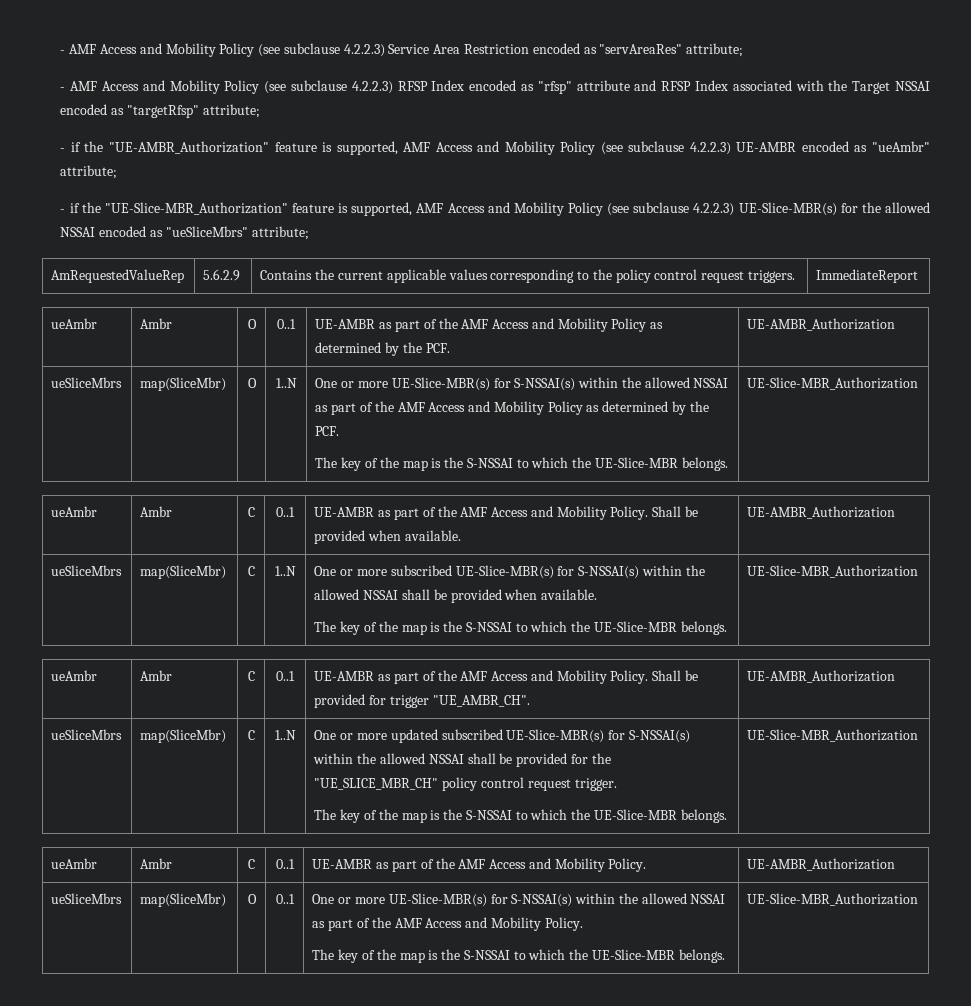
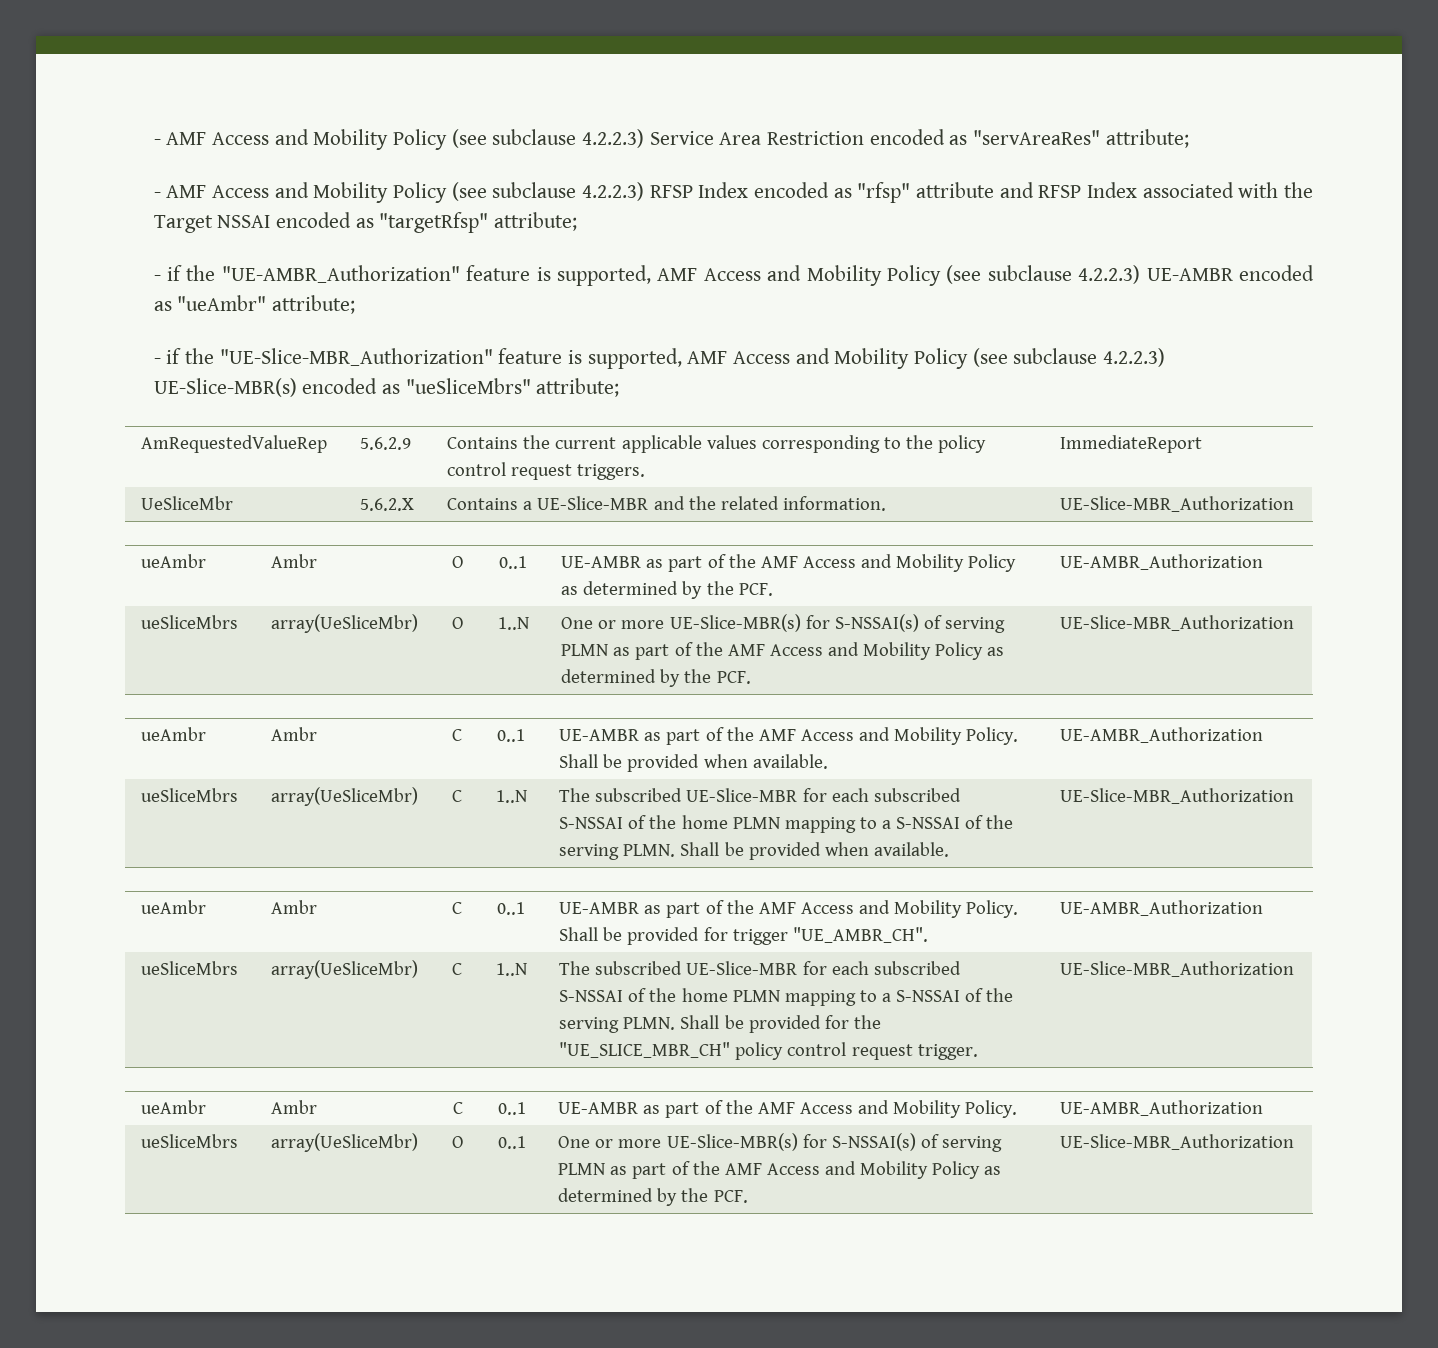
[840,202,931,213] [60,227,96,237] for the allowed NSSAI -> (297, 387) none
(919, 276) none -> [141,496,234,510] [360,498,415,511] [447,496,886,511] [1060,496,1295,512] // UeSliceMbr | 5.6.2.X | Contains a UE-Slice-MBR and the related information. | UE-Slice-MBR_Authorization
[140,377,227,391] map(SliceMbr) -> [271,614,419,633] array(UeSliceMbr)
[578,377,729,388] within the allowed NSSAI -> [923,615,1006,633] [561,644,609,656] of serving PLMN
[315,457,728,471] // The key of the map is the S-NSSAI to which the UE-Slice-MBR belongs. -> (751, 677) none
[140,565,227,579] [247,566,255,576] [274,566,296,576] [314,565,705,579] [314,589,598,603] [314,621,727,635] map(SliceMbr) | C | 1..N | One or more subscribed UE-Slice-MBR(s) for S-NSSAI(s) within the allowed NSSAI shall be provided when available. // The key of the map is the S-NSSAI to which the UE-Slice-MBR belongs. -> [271,787,419,806] [452,790,462,802] [495,790,527,803] [559,788,961,802] [559,815,1014,833] [559,842,949,860] array(UeSliceMbr) | C | 1..N | The subscribed UE-Slice-MBR for each subscribed S-NSSAI of the home PLMN mapping to a S-NSSAI of the serving PLMN. Shall be provided when available.
[140,729,227,743] [247,730,255,740] [274,730,296,740] [314,729,690,743] [313,753,496,764] map(SliceMbr) | C | 1..N | One or more updated subscribed UE-Slice-MBR(s) for S-NSSAI(s) within the allowed NSSAI shall -> [271,960,419,979] [452,963,462,975] [495,963,527,976] [559,961,961,975] [559,988,1014,1006] [559,1015,720,1033] array(UeSliceMbr) | C | 1..N | The subscribed UE-Slice-MBR for each subscribed S-NSSAI of the home PLMN mapping to a S-NSSAI of the serving PLMN. Shall
[314,809,727,823] // The key of the map is the S-NSSAI to which the UE-Slice-MBR belongs. -> (978, 1052) none
[140,893,227,907] map(SliceMbr) -> [271,1133,419,1152] array(UeSliceMbr)
[575,893,726,904] [312,917,583,931] [312,949,725,963] within the allowed NSSAI as part of the AMF Access and Mobility Policy. // The key of the map is the S-NSSAI to which the UE-Slice-MBR belongs. -> [920,1134,1003,1152] [558,1161,1002,1179] [558,1188,748,1206] of serving PLMN as part of the AMF Access and Mobility Policy as determined by the PCF.

